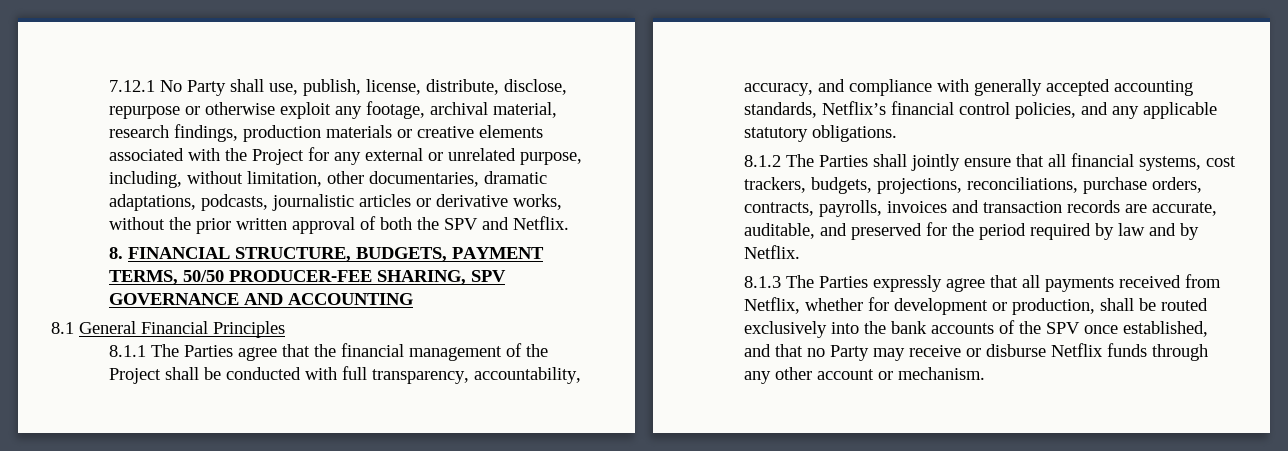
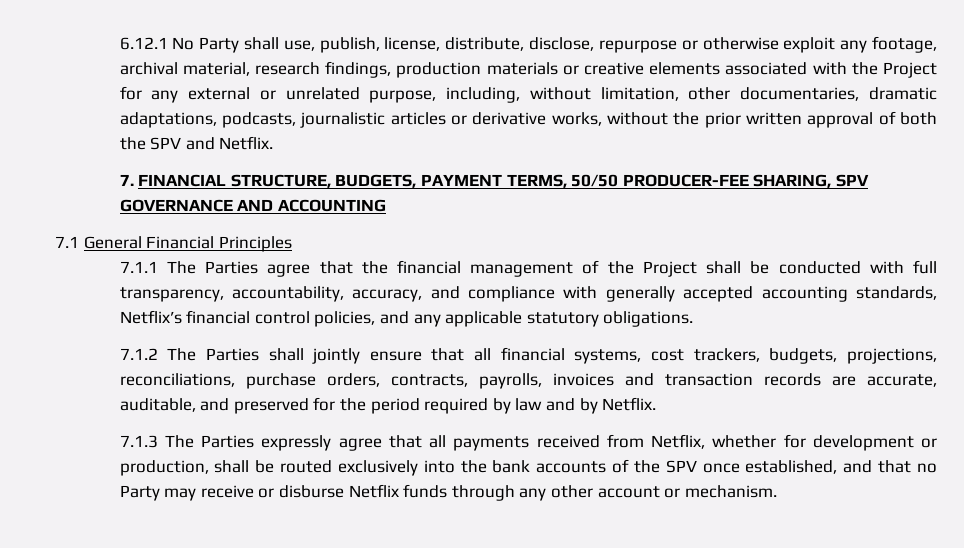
[108,80,155,92] 7.12.1 -> [119,37,168,50] 6.12.1
[108,247,123,259] 8. -> [119,174,134,186] 7.
[51,322,74,334] 8.1 -> [55,236,79,248] 7.1
[108,345,146,357] 8.1.1 -> [119,261,158,273] 7.1.1
[743,155,781,167] 8.1.2 -> [119,348,158,360] 7.1.2
[743,276,781,288] 8.1.3 -> [119,435,158,448] 7.1.3

